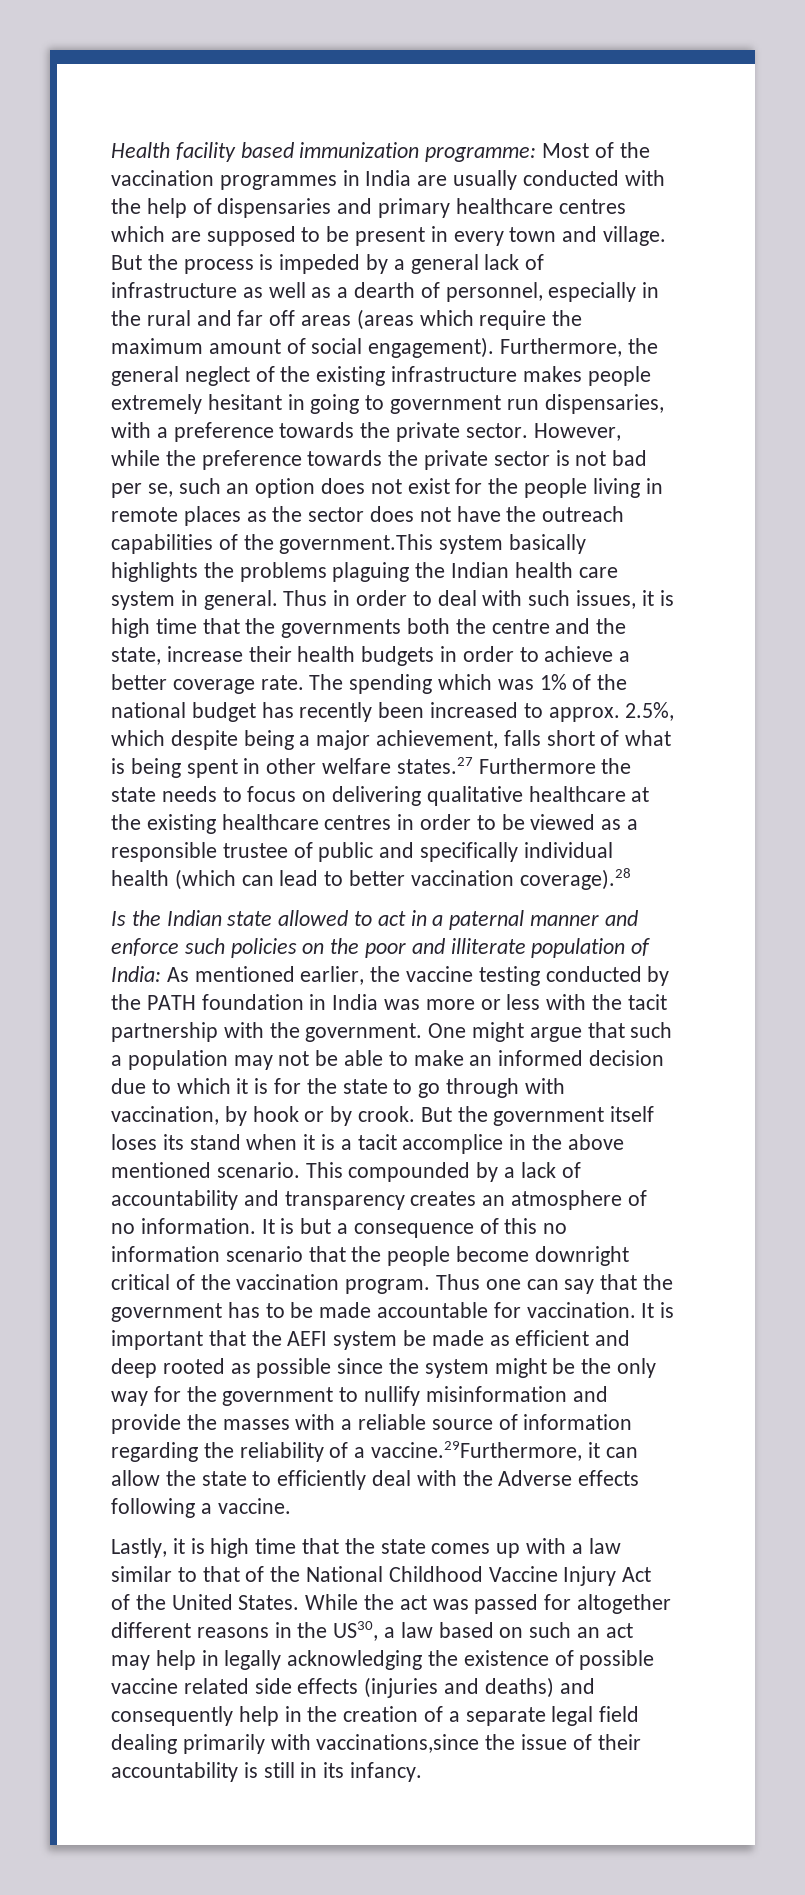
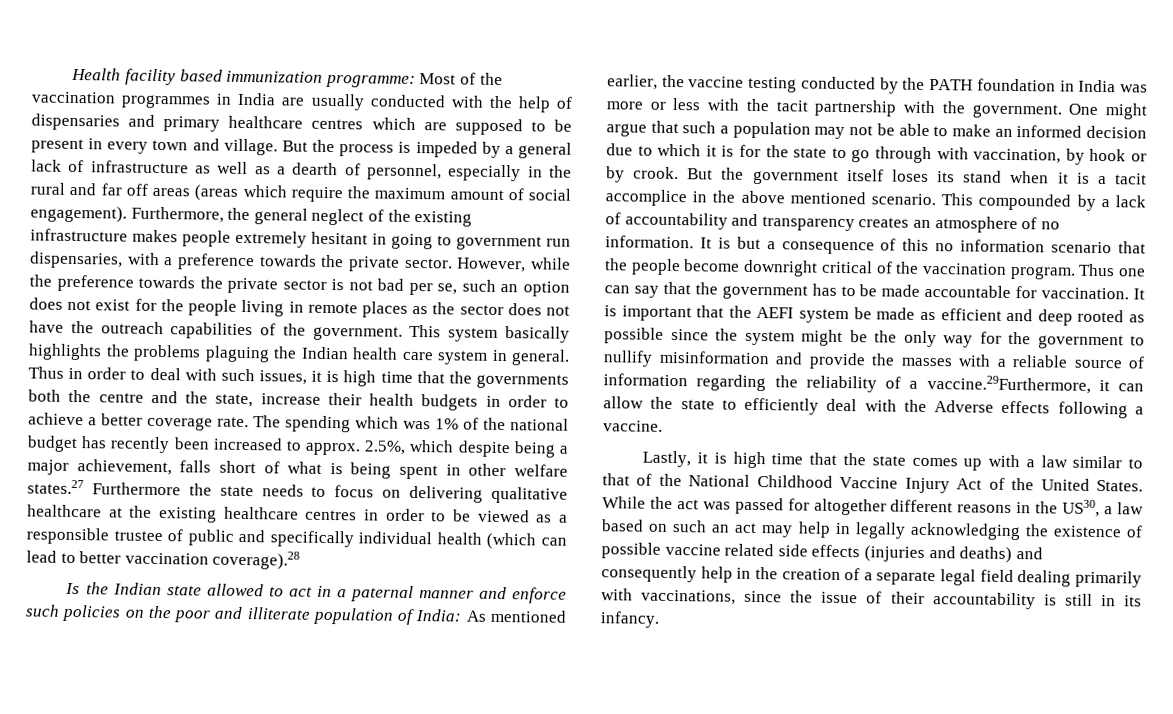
[279,534,434,554] government.This -> [312,324,442,341] government. This
[316,1734,480,1753] vaccinations,since -> [641,589,783,605] vaccinations, since

